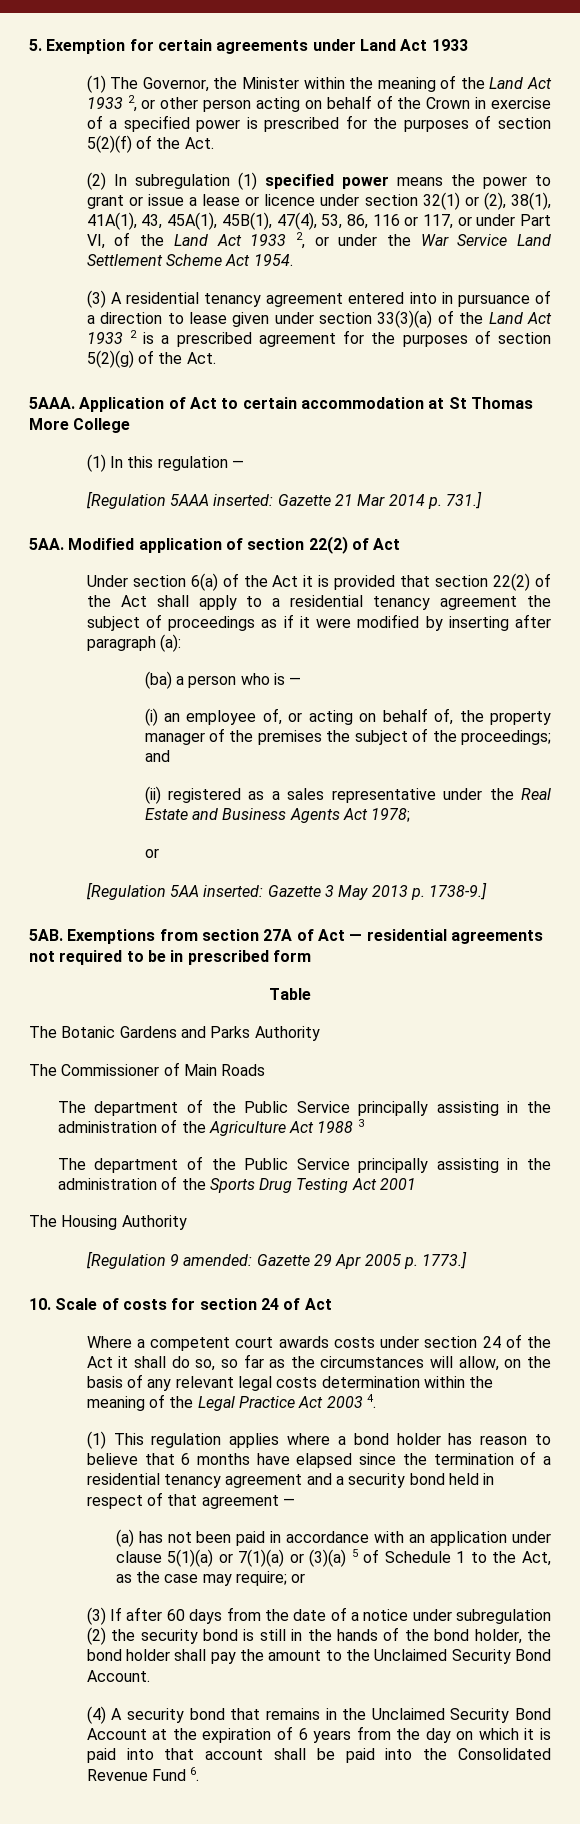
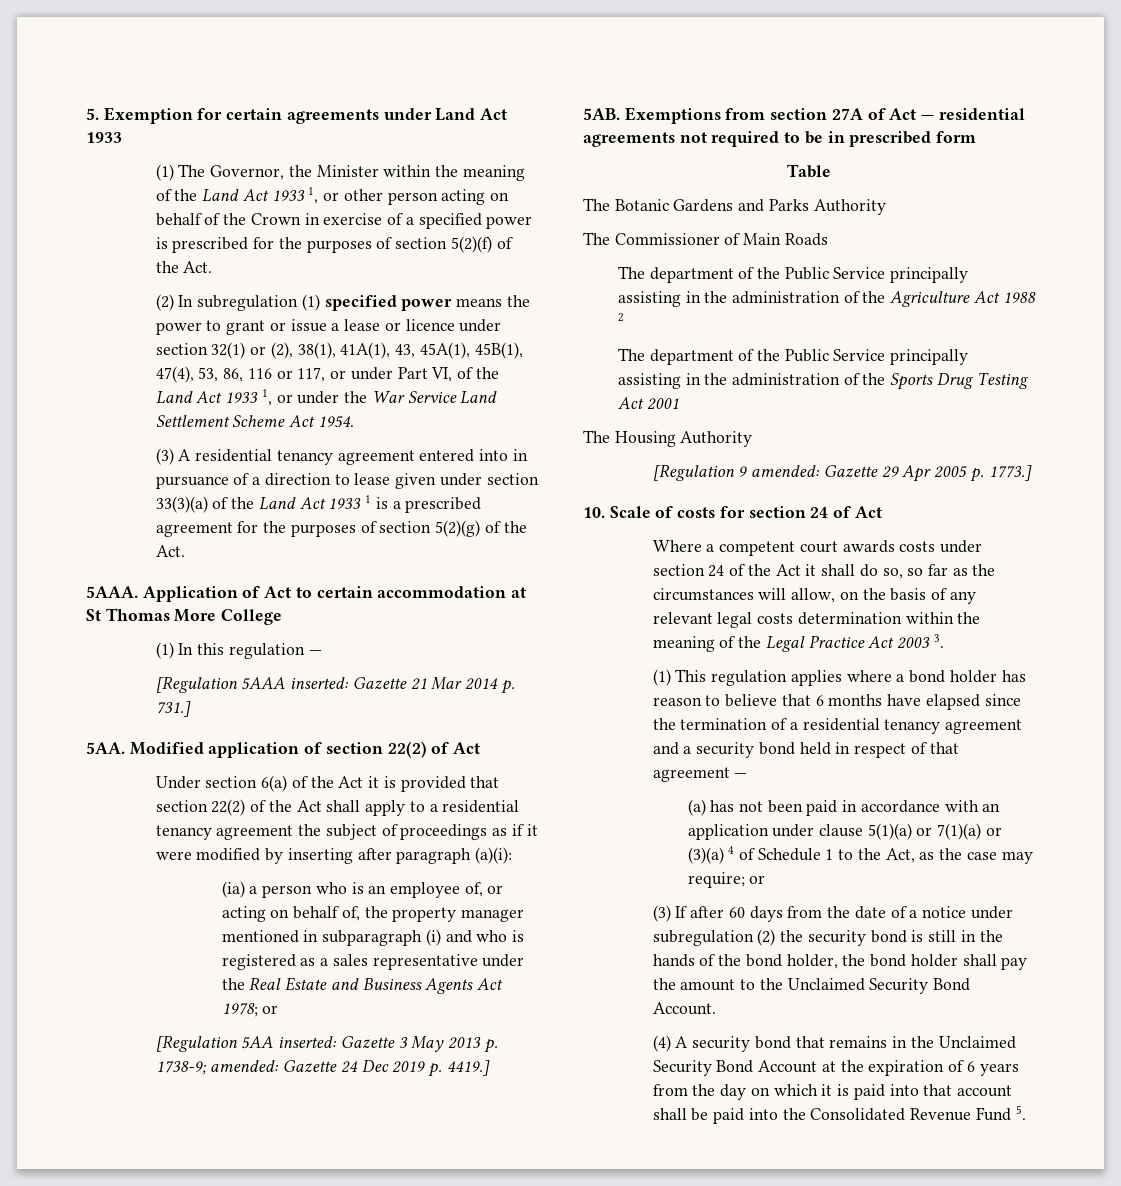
[127,95,137,112] 2, -> [308,187,319,204] 1,
[295,232,305,249] 2, -> [261,389,272,406] 1,
[130,330,138,338] 2 -> [365,495,372,503] 1
[160,634,182,652] [144,671,172,689] (a): // (ba) -> [475,847,513,864] [221,881,245,898] (a)(i): // (ia)
[289,677,302,685] [144,708,158,726] — // (i) -> (364, 888) none
[208,728,551,745] [144,750,170,762] [144,786,161,804] of the premises the subject of the proceedings; and // (ii) -> [221,929,524,946] mentioned in subparagraph (i) and who is
(411, 815) // -> (258, 1010) none
[429,882,488,900] 1738-9.] -> [155,1060,490,1077] 1738-9; amended: Gazette 24 Dec 2019 p. 4419.]
[357,1119,364,1127] 3 -> [617,313,624,322] 2
[367,1394,377,1408] 4. -> [933,634,944,648] 3.
[351,1549,358,1557] 5 -> [728,846,735,854] 4
[190,1767,200,1781] 6. -> [1015,1105,1026,1120] 5.

